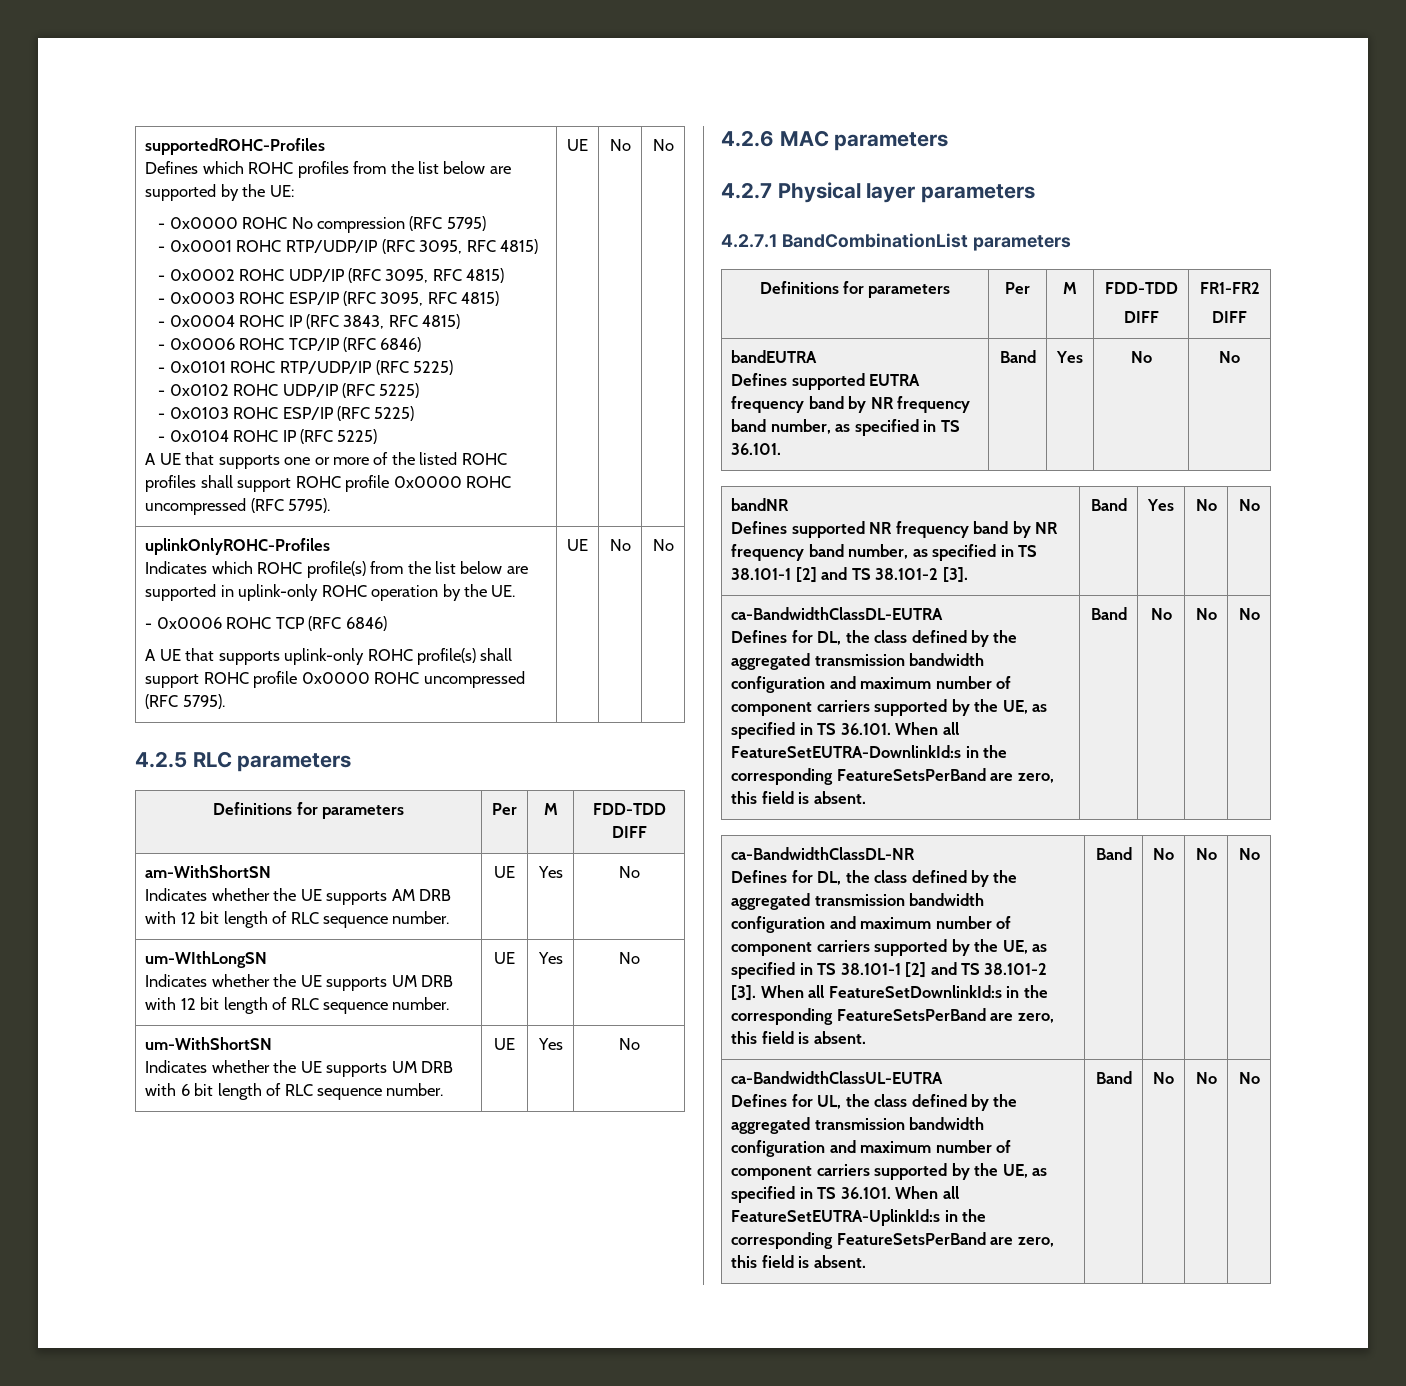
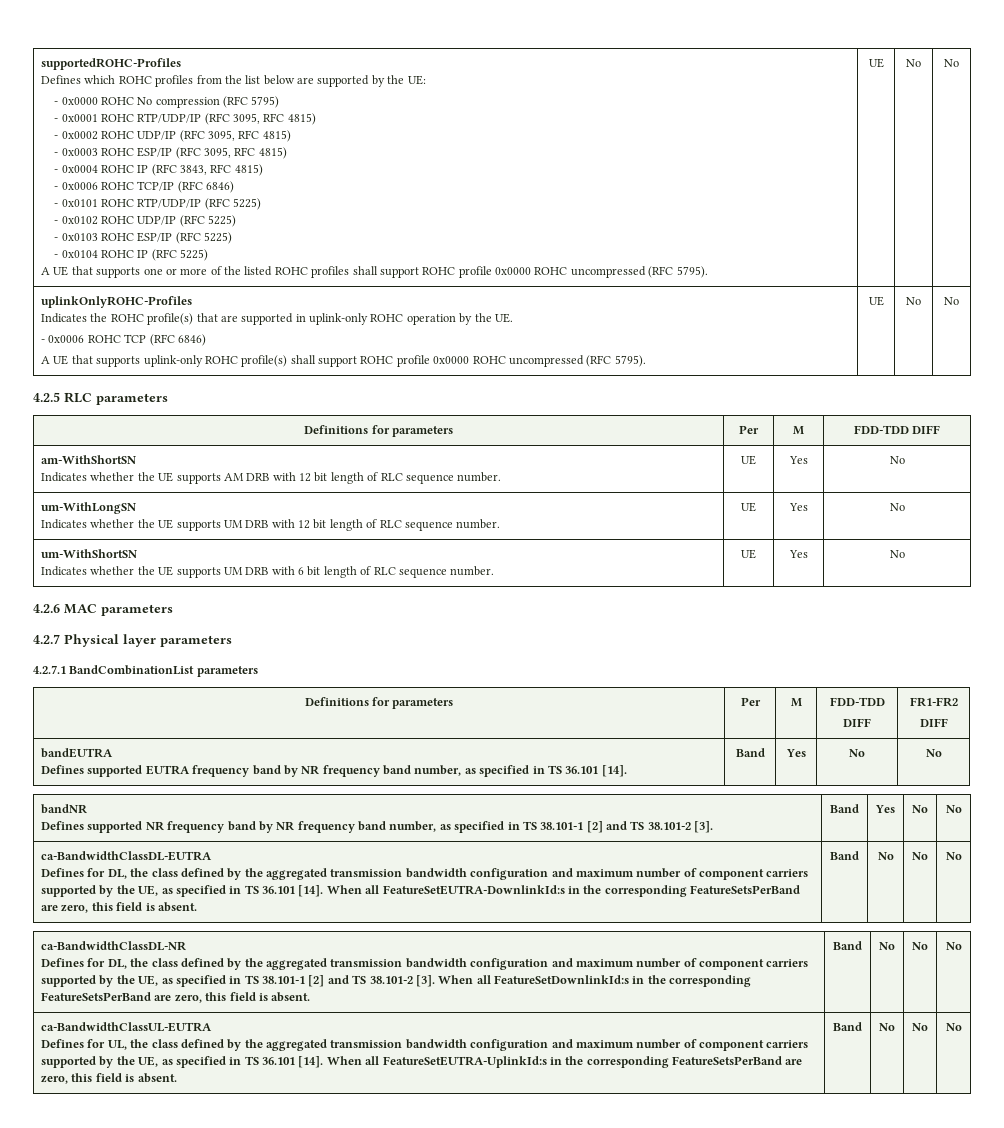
[211,561,503,578] which ROHC profile(s) from the list below -> [90,313,218,325] the ROHC profile(s) that
[145,951,268,968] um-WIthLongSN -> [41,502,137,514] um-WithLongSN
[731,443,782,455] 36.101. -> [565,765,627,777] 36.101 [14].
[840,723,891,735] 36.101. -> [262,885,324,897] 36.101 [14].
[840,1187,891,1199] 36.101. -> [262,1056,324,1068] 36.101 [14].

